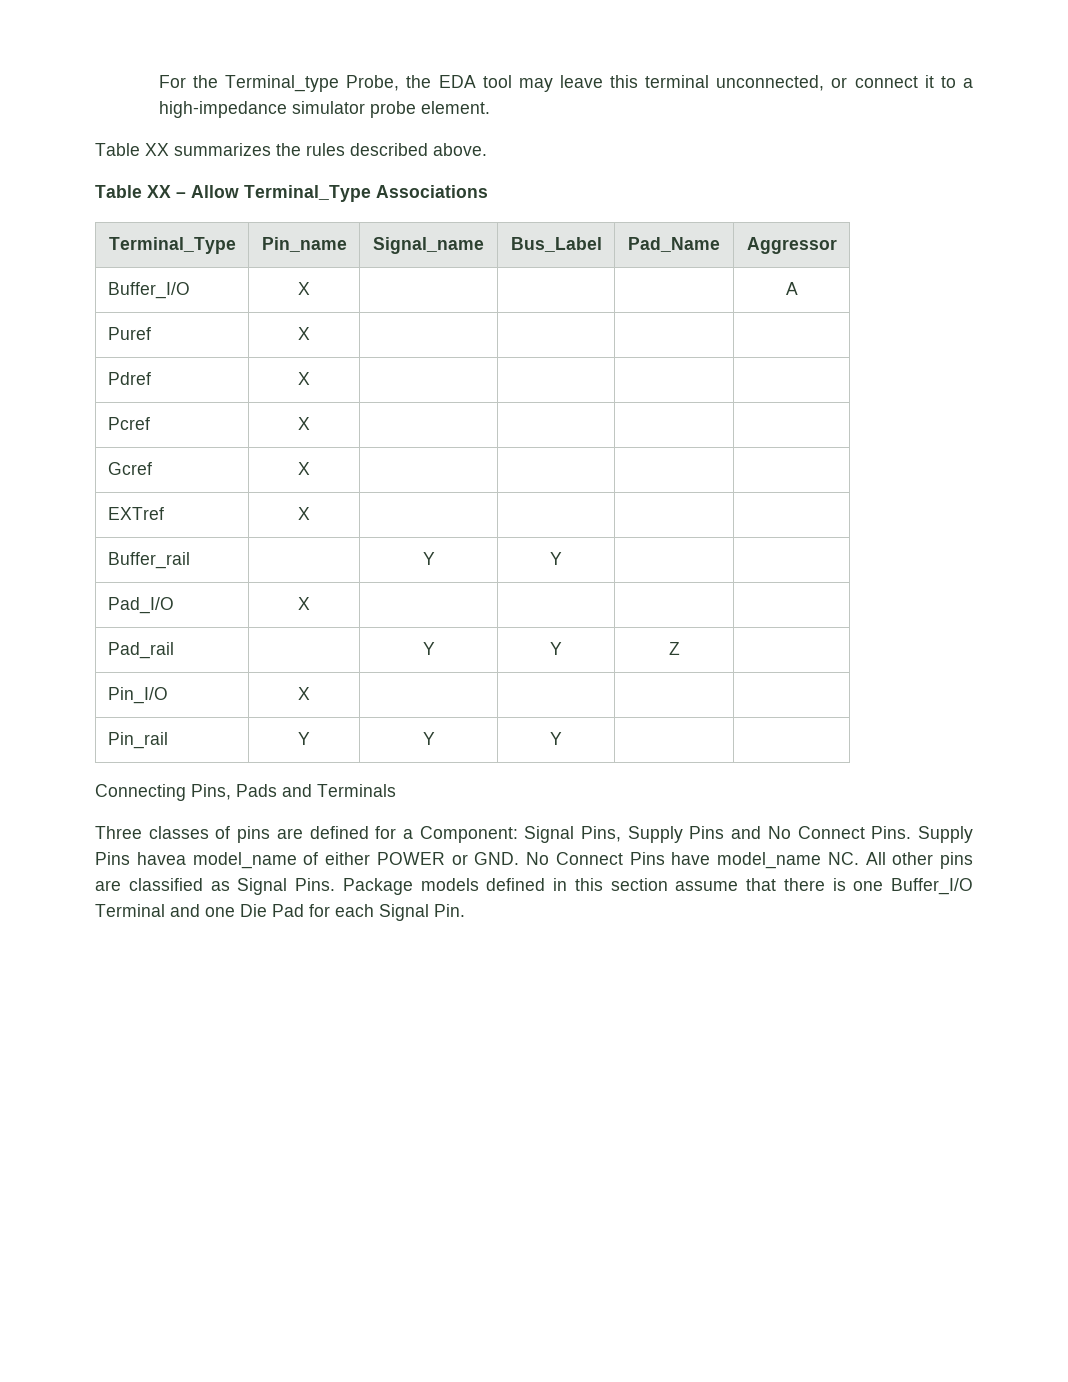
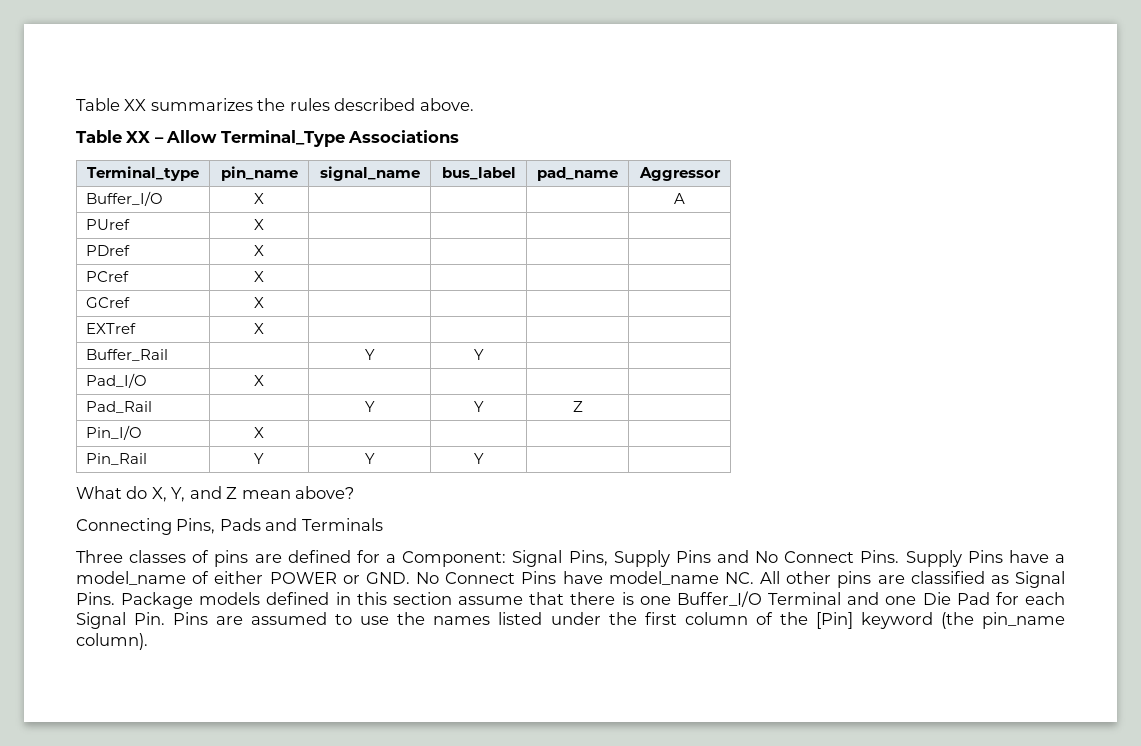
[158,75,974,92] [158,101,490,118] For the Terminal_type Probe, the EDA tool may leave this terminal unconnected, or connect it to a high-impedance simulator probe element. // -> (76, 104) none
[108,237,236,254] [261,237,347,252] [373,237,484,254] [510,237,602,252] [628,237,720,252] Terminal_Type | Pin_name | Signal_name | Bus_Label | Pad_Name -> [87,166,199,181] [220,166,298,181] [319,166,420,181] [441,167,516,180] [537,167,618,181] Terminal_type | pin_name | signal_name | bus_label | pad_name
[107,327,151,340] [298,327,310,340] [107,372,151,385] [298,372,310,385] [107,417,150,430] [298,417,310,430] [107,462,152,475] Puref | X | | | | // Pdref | X | | | | // Pcref | X | | | | // Gcref -> [86,219,131,230] [254,219,264,230] [86,245,131,256] [254,245,264,256] [86,271,130,282] [254,271,264,282] [86,297,131,308] PUref | X | | | | // PDref | X | | | | // PCref | X | | | | // GCref
[107,552,190,569] Buffer_rail -> [86,349,169,361] Buffer_Rail
[107,642,174,659] Pad_rail -> [86,401,153,413] Pad_Rail
[107,732,168,749] Pin_rail -> [86,453,148,465] Pin_Rail
(562, 738) none -> [76,486,355,502] // What do X, Y, and Z mean above?
[136,852,186,865] havea -> [1008,550,1065,563] have a
(465, 910) none -> [173,612,1066,629] [76,633,148,650] Pins are assumed to use the names listed under the first column of the [Pin] keyword (the pin_name column).

